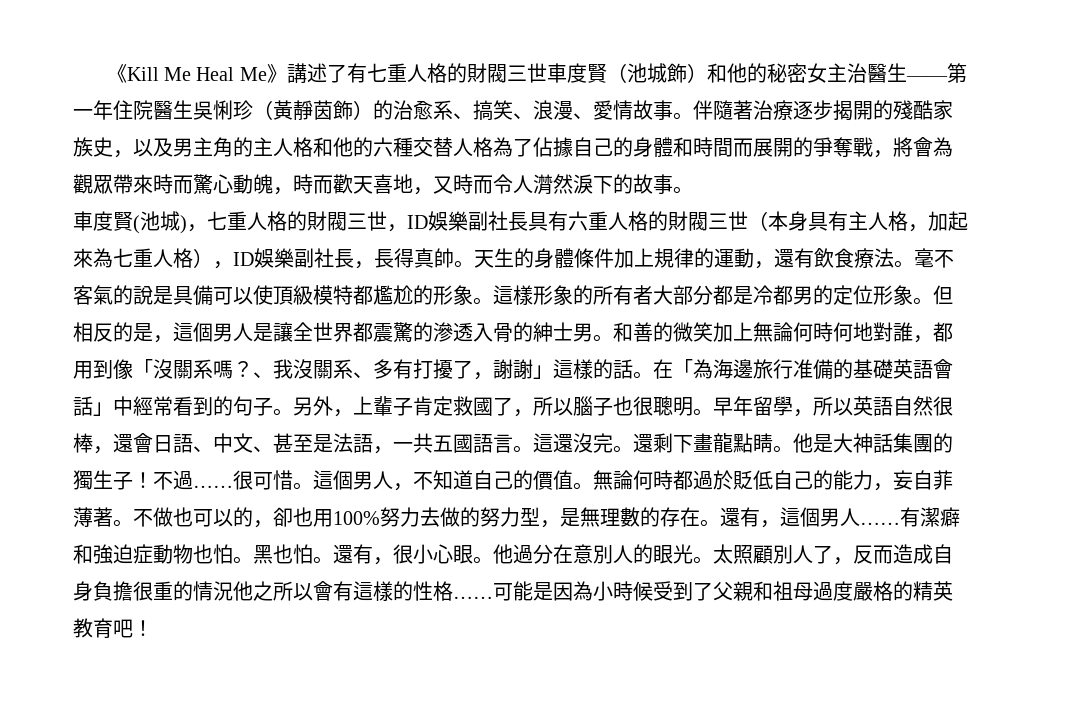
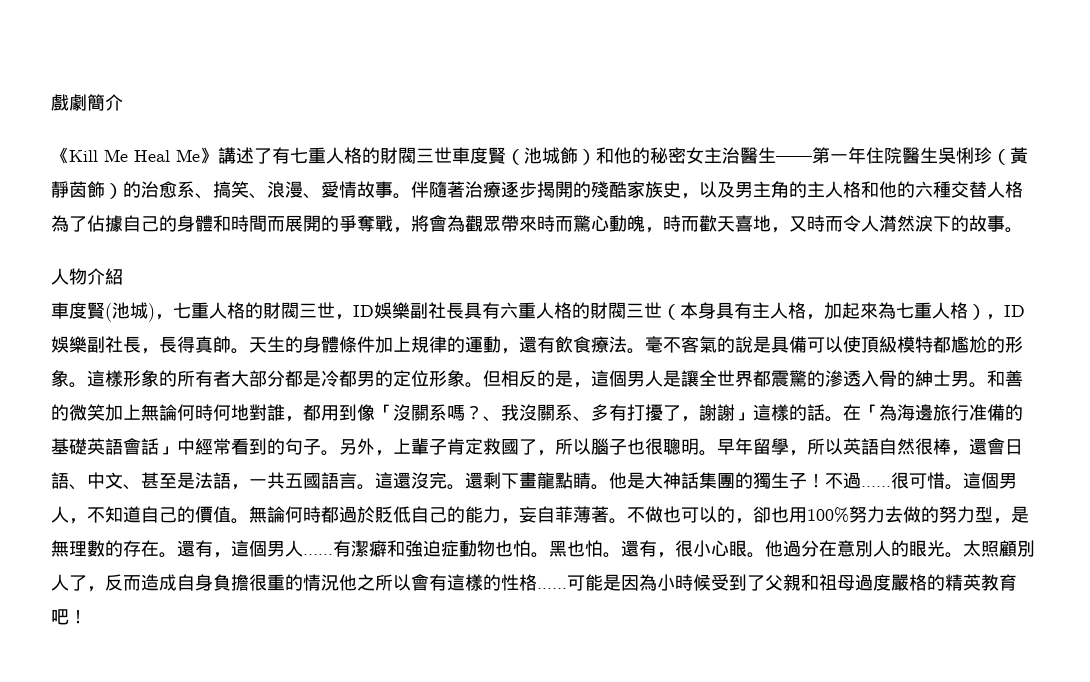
(106, 73) none -> [51,94,123,111] 戲劇簡介 //
(693, 190) none -> [51,268,123,285] // 人物介紹

